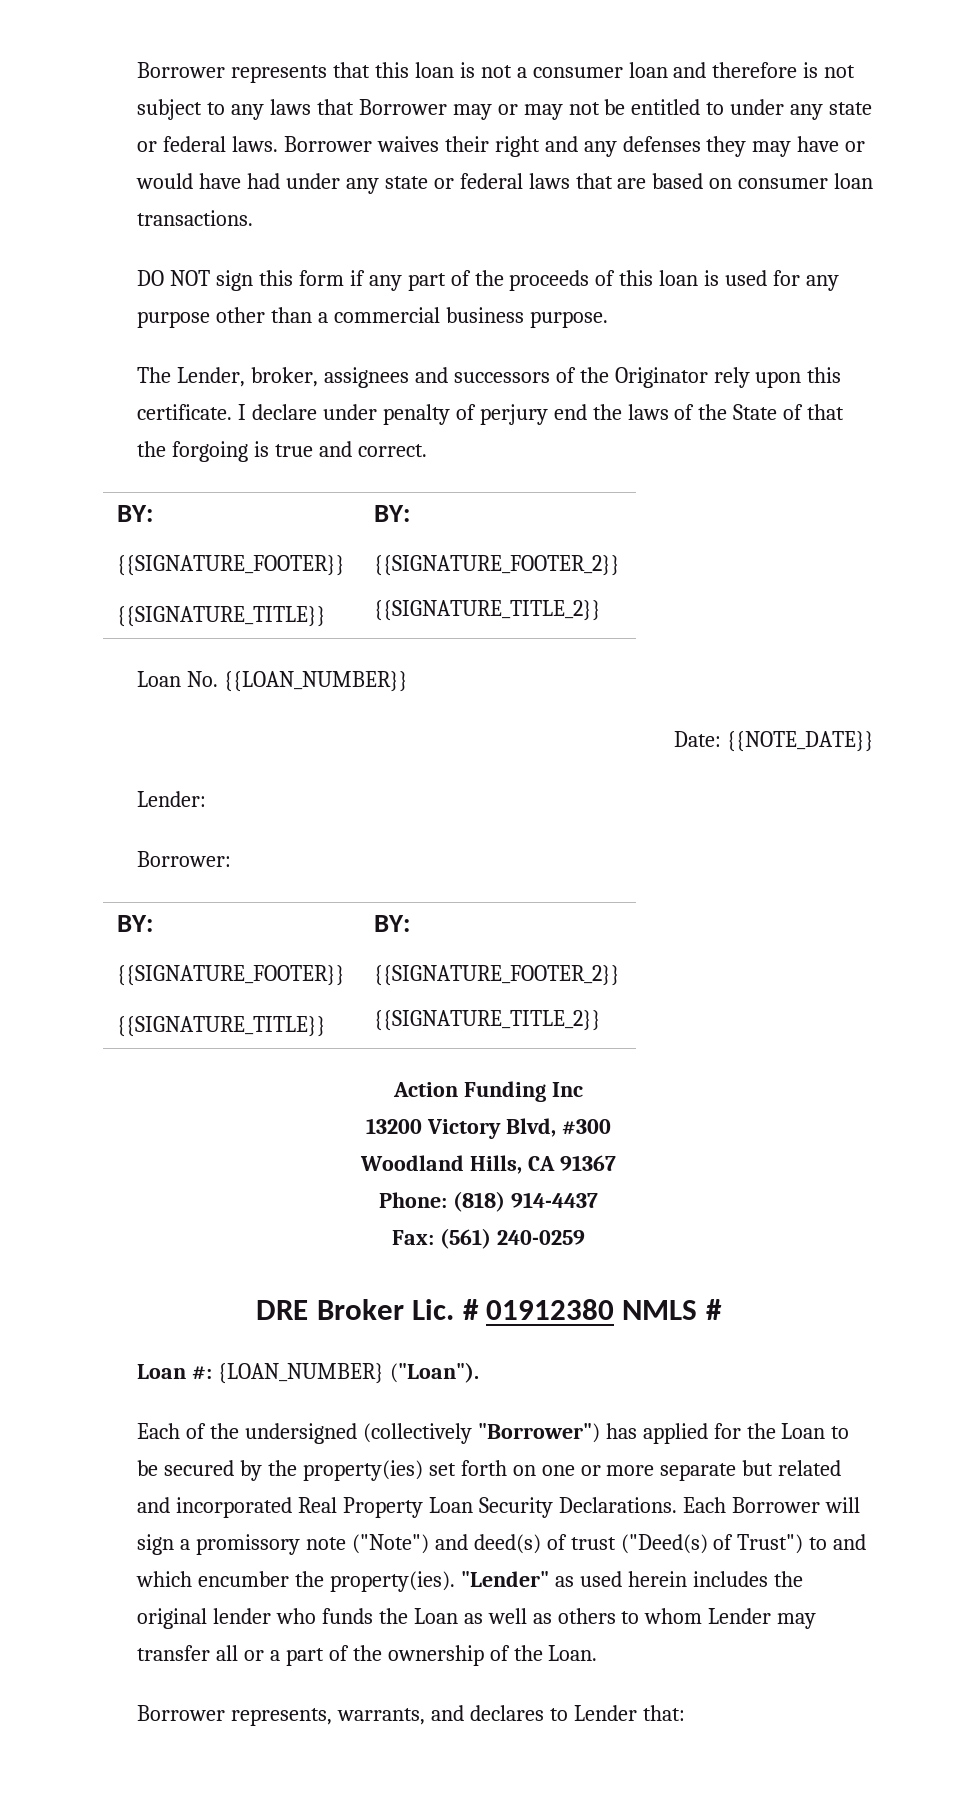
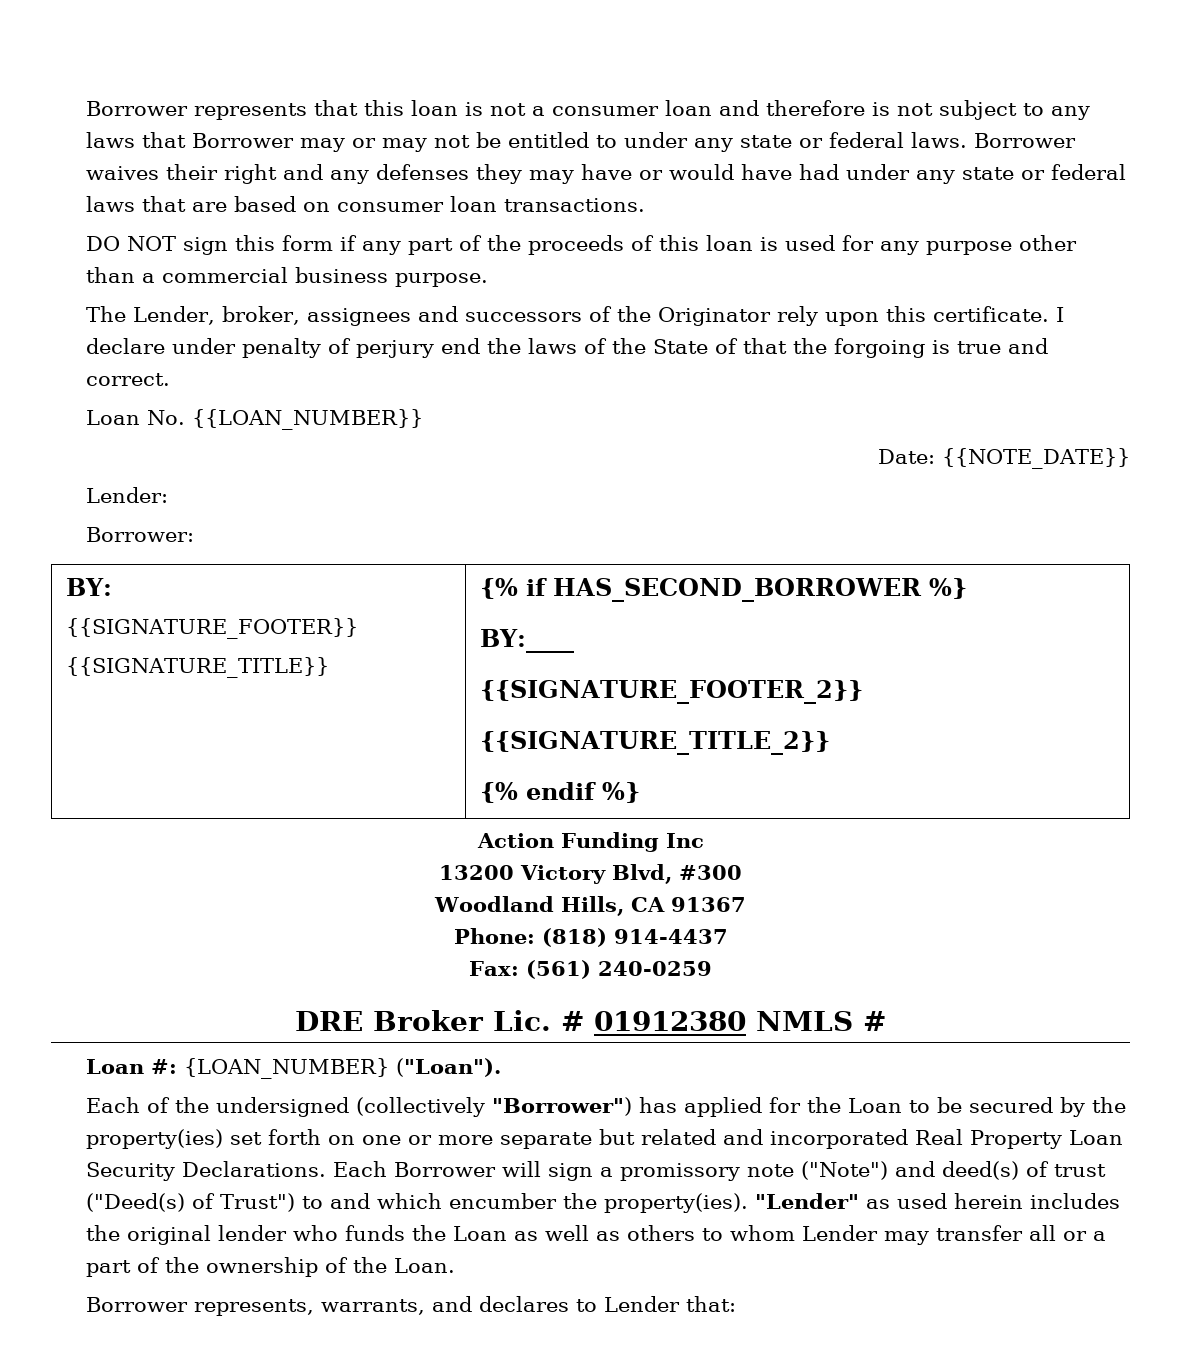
[117,505,154,522] [117,555,346,576] [117,606,327,627] [374,505,411,522] [374,555,621,576] [374,600,602,621] // BY: // {{SIGNATURE_FOOTER}} // {{SIGNATURE_TITLE}} | BY: // {{SIGNATURE_FOOTER_2}} // {{SIGNATURE_TITLE_2}} -> (171, 379) none
[374,915,411,932] [374,965,621,986] [374,1010,602,1031] BY: // {{SIGNATURE_FOOTER_2}} // {{SIGNATURE_TITLE_2}} -> [479,578,967,602] [479,629,574,653] [479,680,863,704] [479,731,830,755] [479,782,640,803] {% if HAS_SECOND_BORROWER %} // BY:____ // {{SIGNATURE_FOOTER_2}} // {{SIGNATURE_TITLE_2}} // {% endif %}

